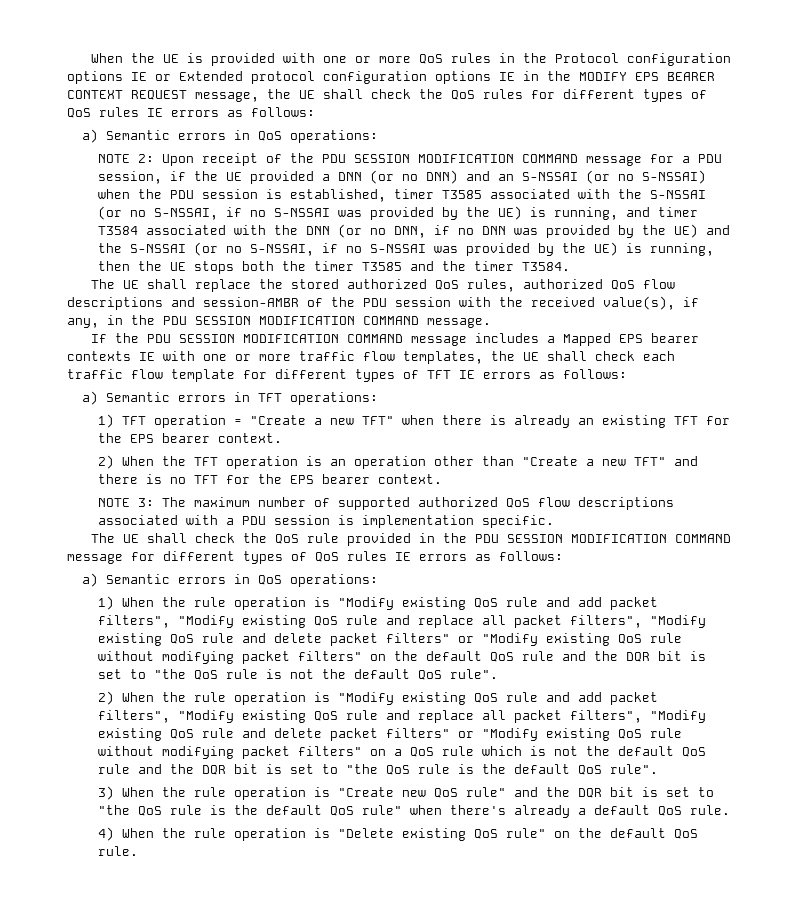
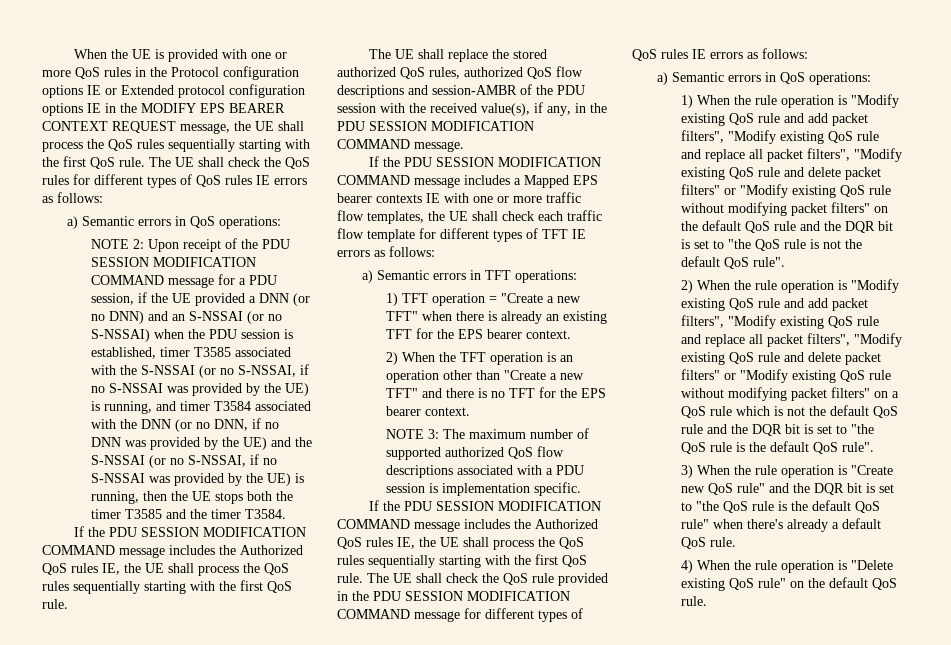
(363, 94) none -> [42,139,310,152] [42,156,224,169] process the QoS rules sequentially starting with the first QoS rule. The UE shall
(570, 266) none -> [74,526,307,537] [42,545,303,558] [42,563,289,576] [42,580,292,594] [42,599,68,609] // If the PDU SESSION MODIFICATION COMMAND message includes the Authorized QoS rules IE, the UE shall process the QoS rules sequentially starting with the first QoS rule.
(554, 521) none -> [369,500,602,511] [337,519,598,532] [337,537,584,550] [337,554,587,568] [337,573,363,583] If the PDU SESSION MODIFICATION COMMAND message includes the Authorized QoS rules IE, the UE shall process the QoS rules sequentially starting with the first QoS rule.

